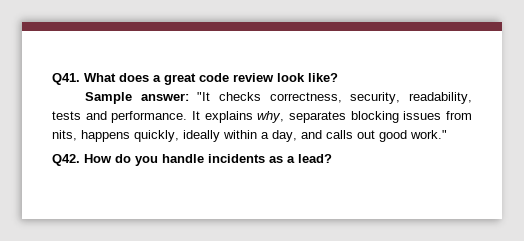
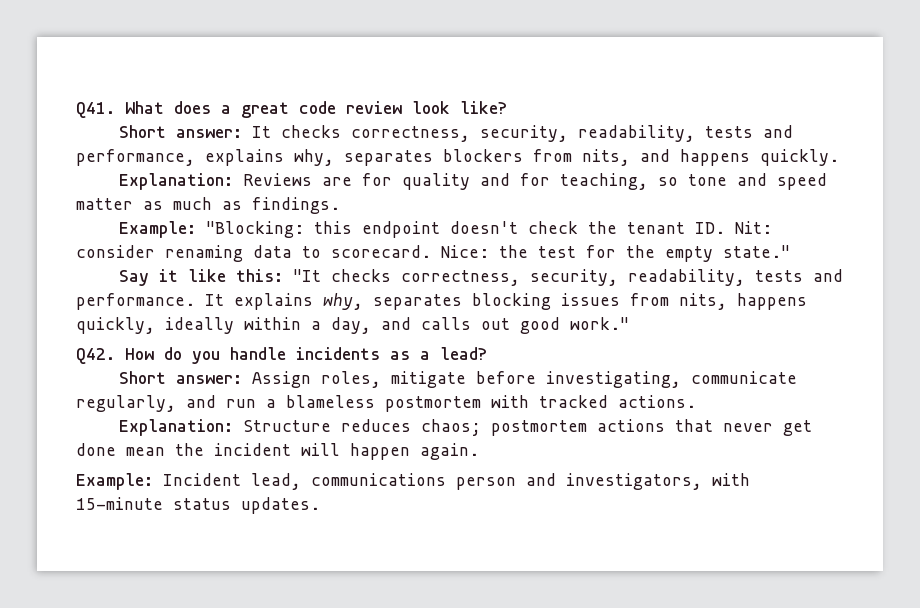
[84,92,189,104] Sample answer: -> [119,125,794,142] [76,149,839,166] [119,173,828,190] [76,197,340,214] [119,221,773,238] [76,245,790,262] [119,269,284,286] Short answer: It checks correctness, security, readability, tests and performance, explains why, separates blockers from nits, and happens quickly. // Explanation: Reviews are for quality and for teaching, so tone and speed matter as much as findings. // Example: "Blocking: this endpoint doesn't check the tenant ID. Nit: consider renaming data to scorecard. Nice: the test for the empty state." // Say it like this:
(332, 158) none -> [119,371,798,388] [76,395,696,412] [119,419,813,436] [76,443,479,460] [76,473,750,490] [76,497,320,514] // Short answer: Assign roles, mitigate before investigating, communicate regularly, and run a blameless postmortem with tracked actions. // Explanation: Structure reduces chaos; postmortem actions that never get done mean the incident will happen again. // Example: Incident lead, communications person and investigators, with 15-minute status updates.

